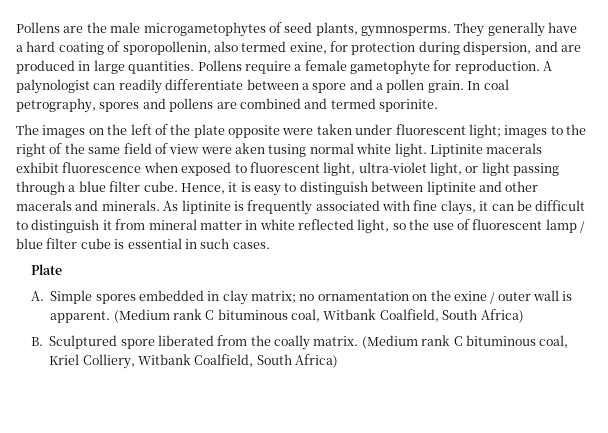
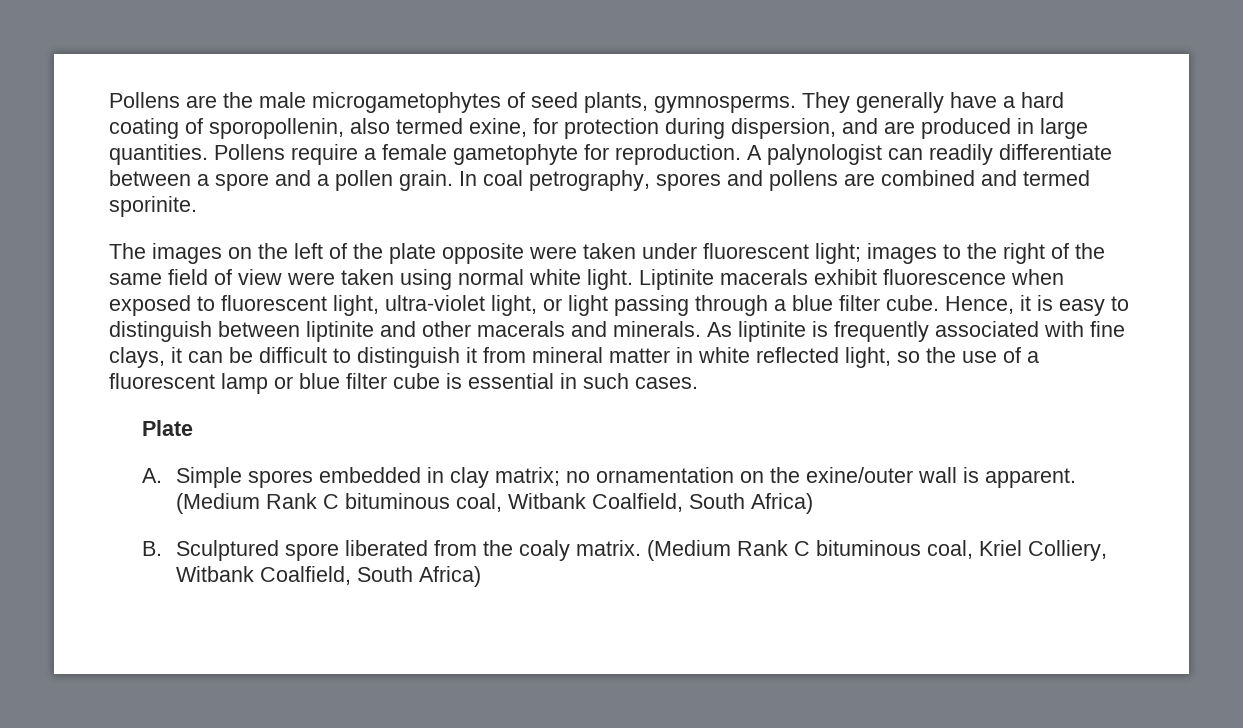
[235,143,307,157] aken tusing -> [341,269,452,290] taken using
(470, 224) none -> [1027,351,1039,363] a
[580,221,585,233] / -> [274,376,293,389] or
[453,291,531,304] exine / outer -> [805,467,913,483] exine/outer
[172,309,202,320] rank -> [265,493,317,509] Rank
[274,335,311,350] coally -> [518,540,570,561] coaly
[421,335,451,346] rank -> [736,540,788,556] Rank

